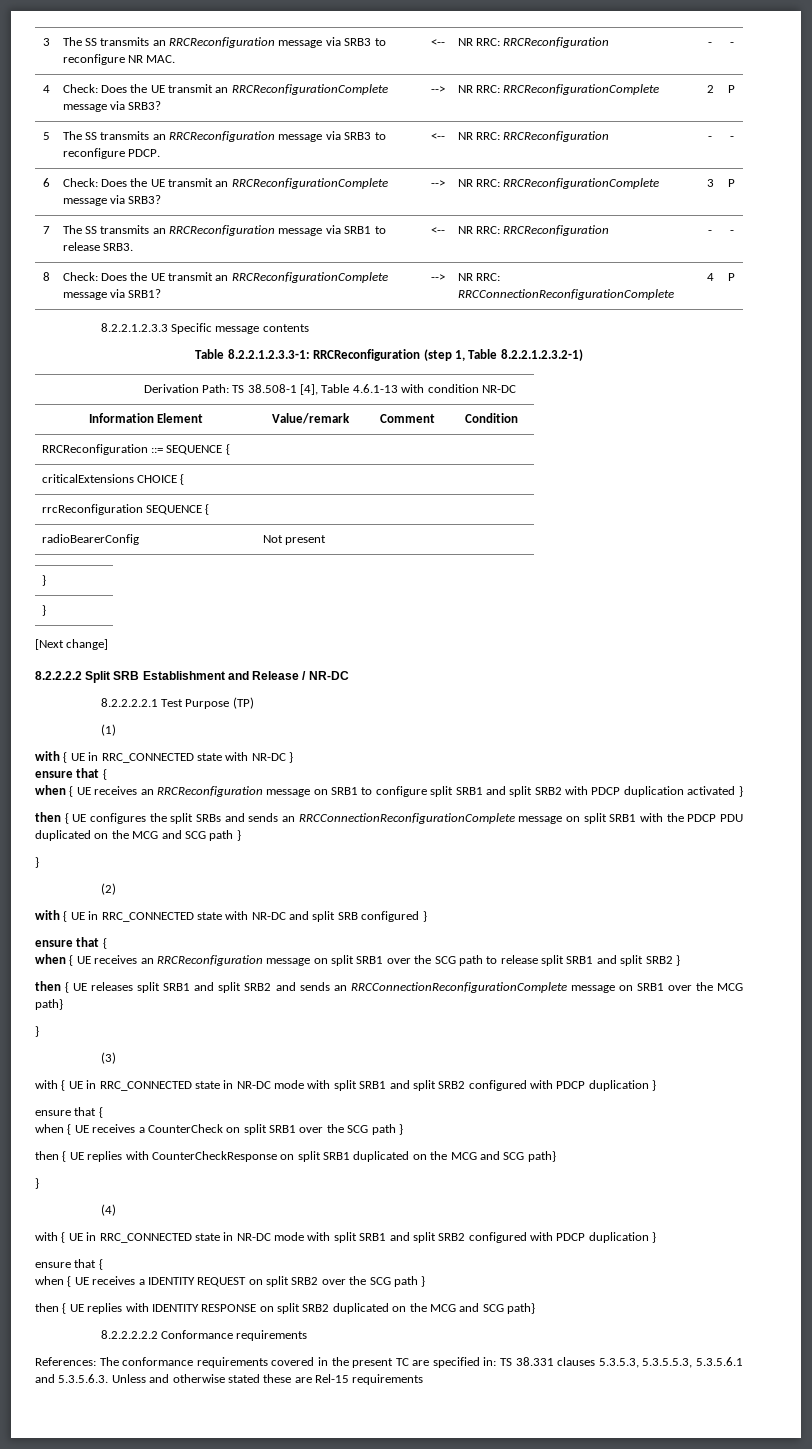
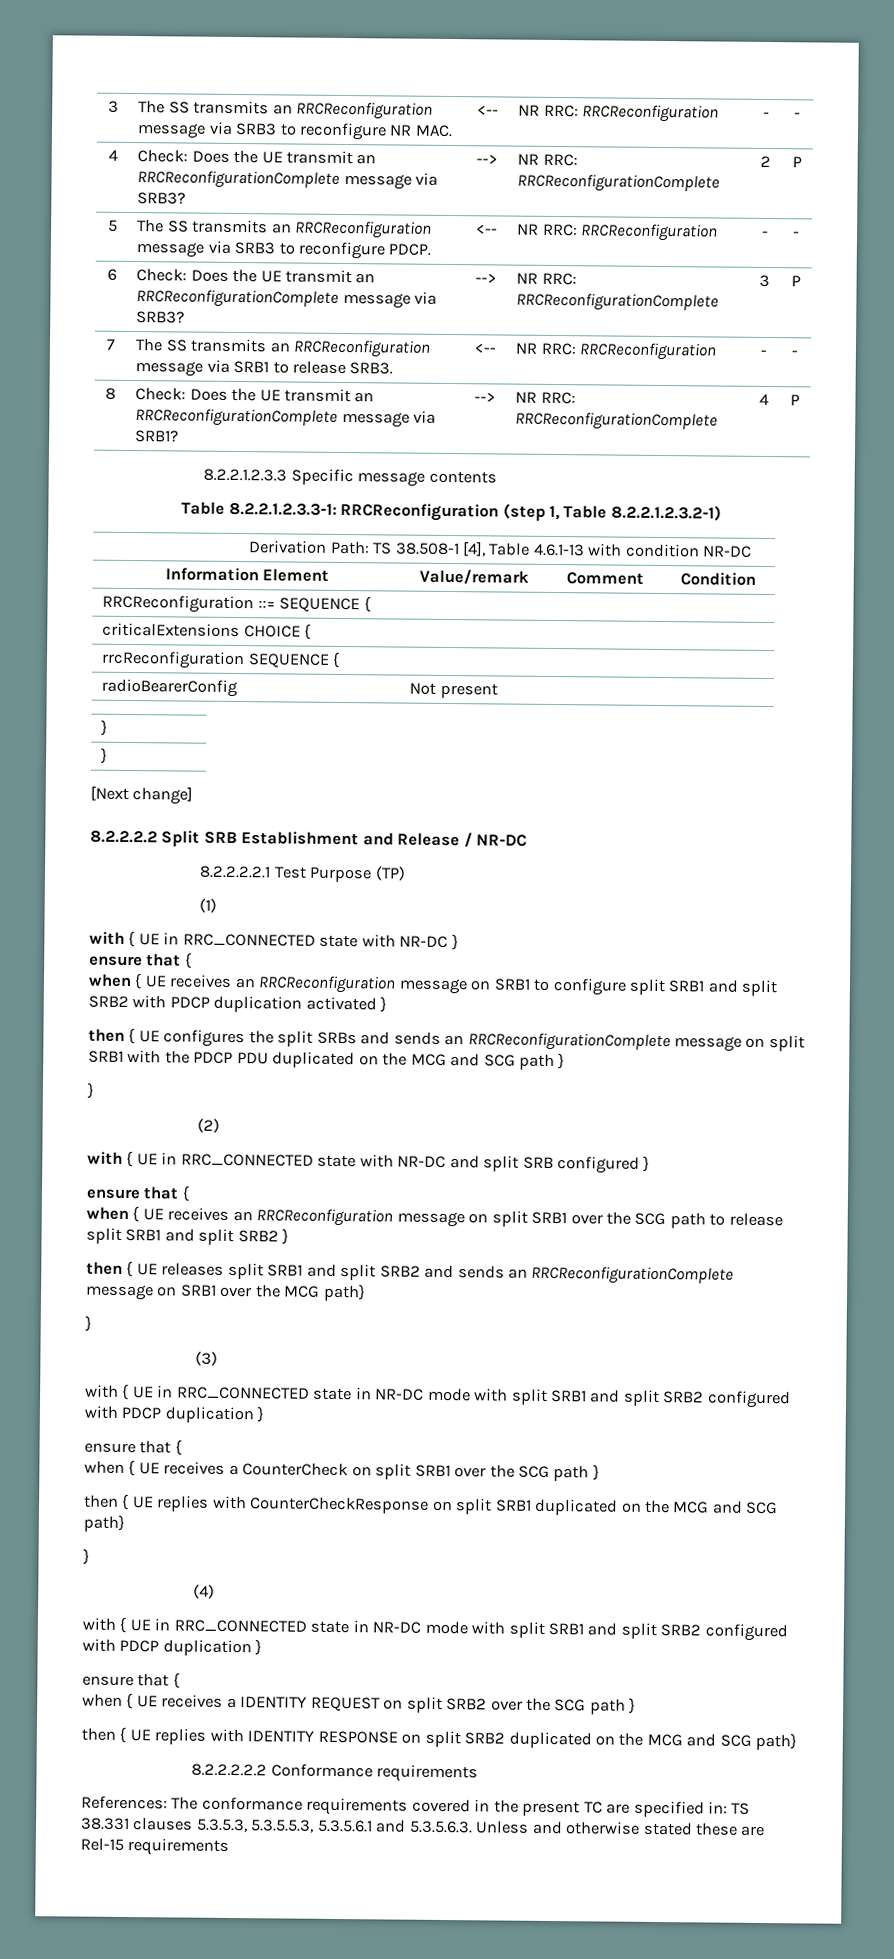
[457,289,674,300] RRCConnectionReconfigurationComplete -> [515,411,719,431] RRCReconfigurationComplete
[298,813,515,824] RRCConnectionReconfigurationComplete -> [467,1032,671,1052] RRCReconfigurationComplete
[350,982,567,993] RRCConnectionReconfigurationComplete -> [531,1265,735,1285] RRCReconfigurationComplete

